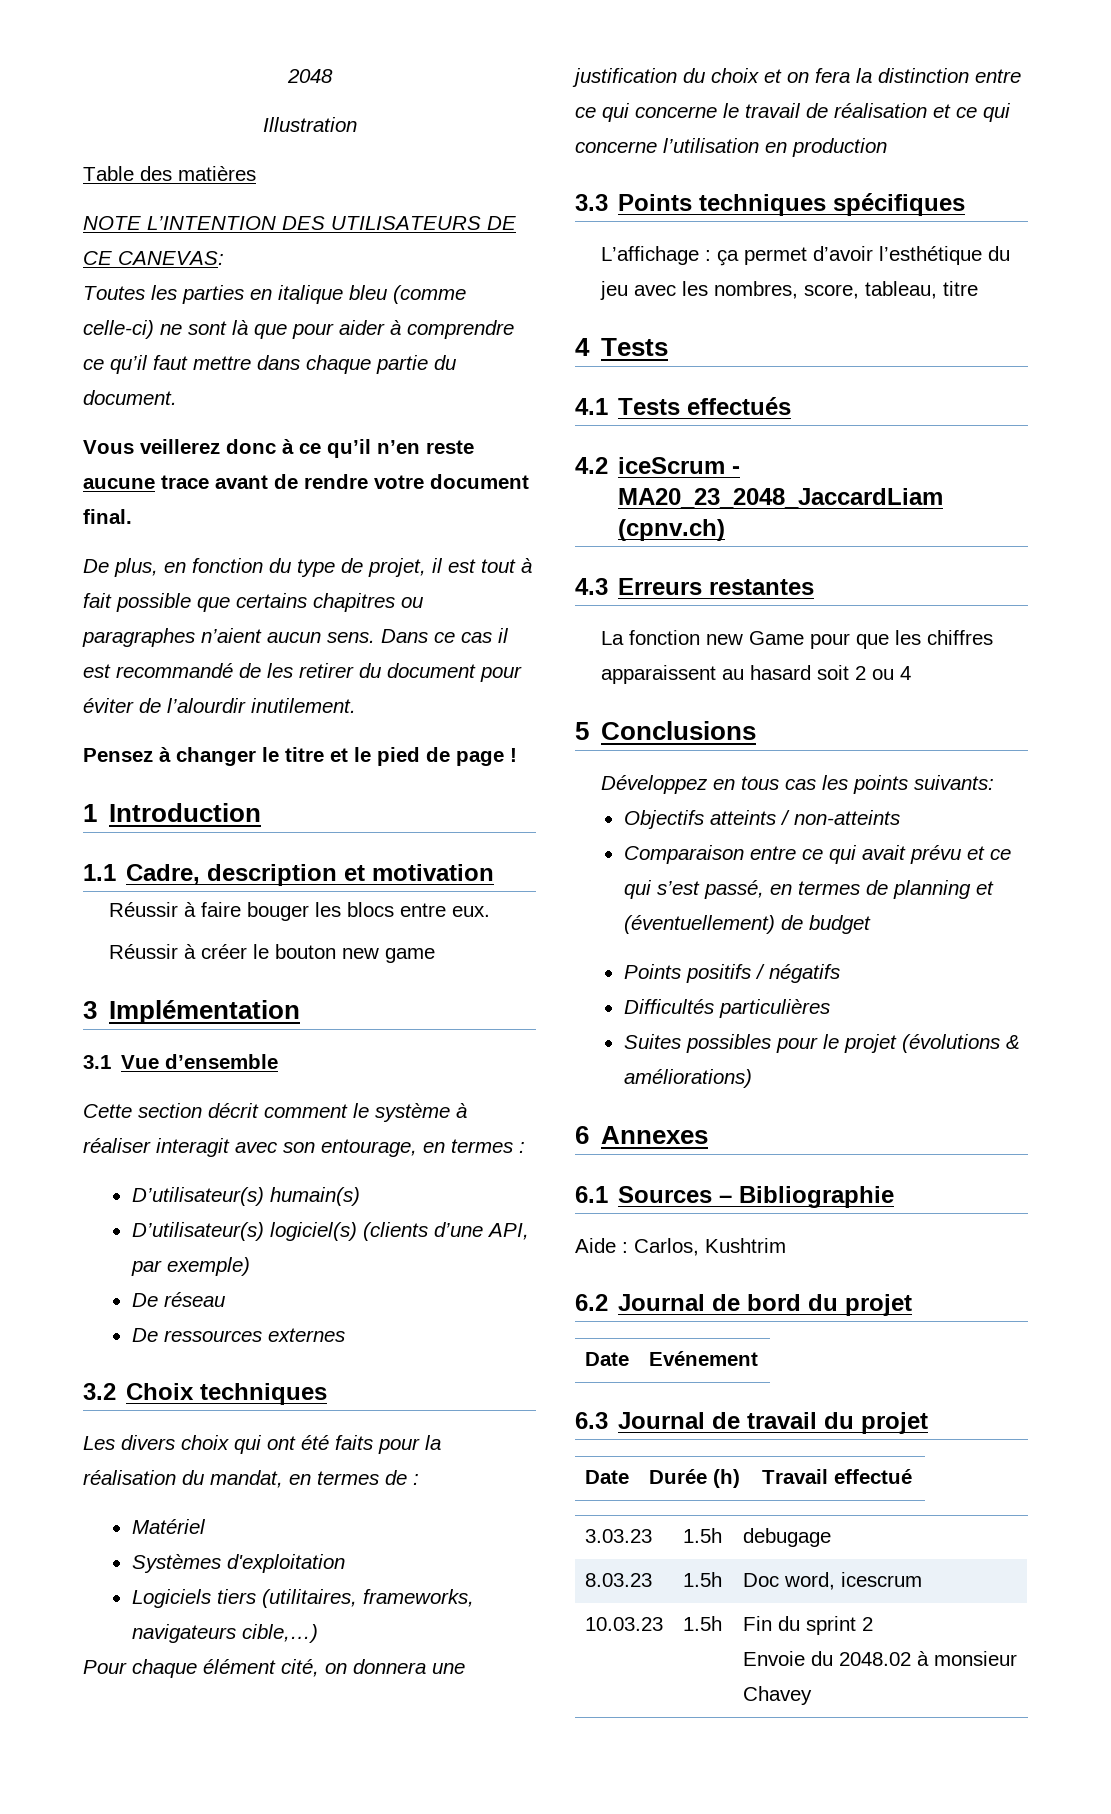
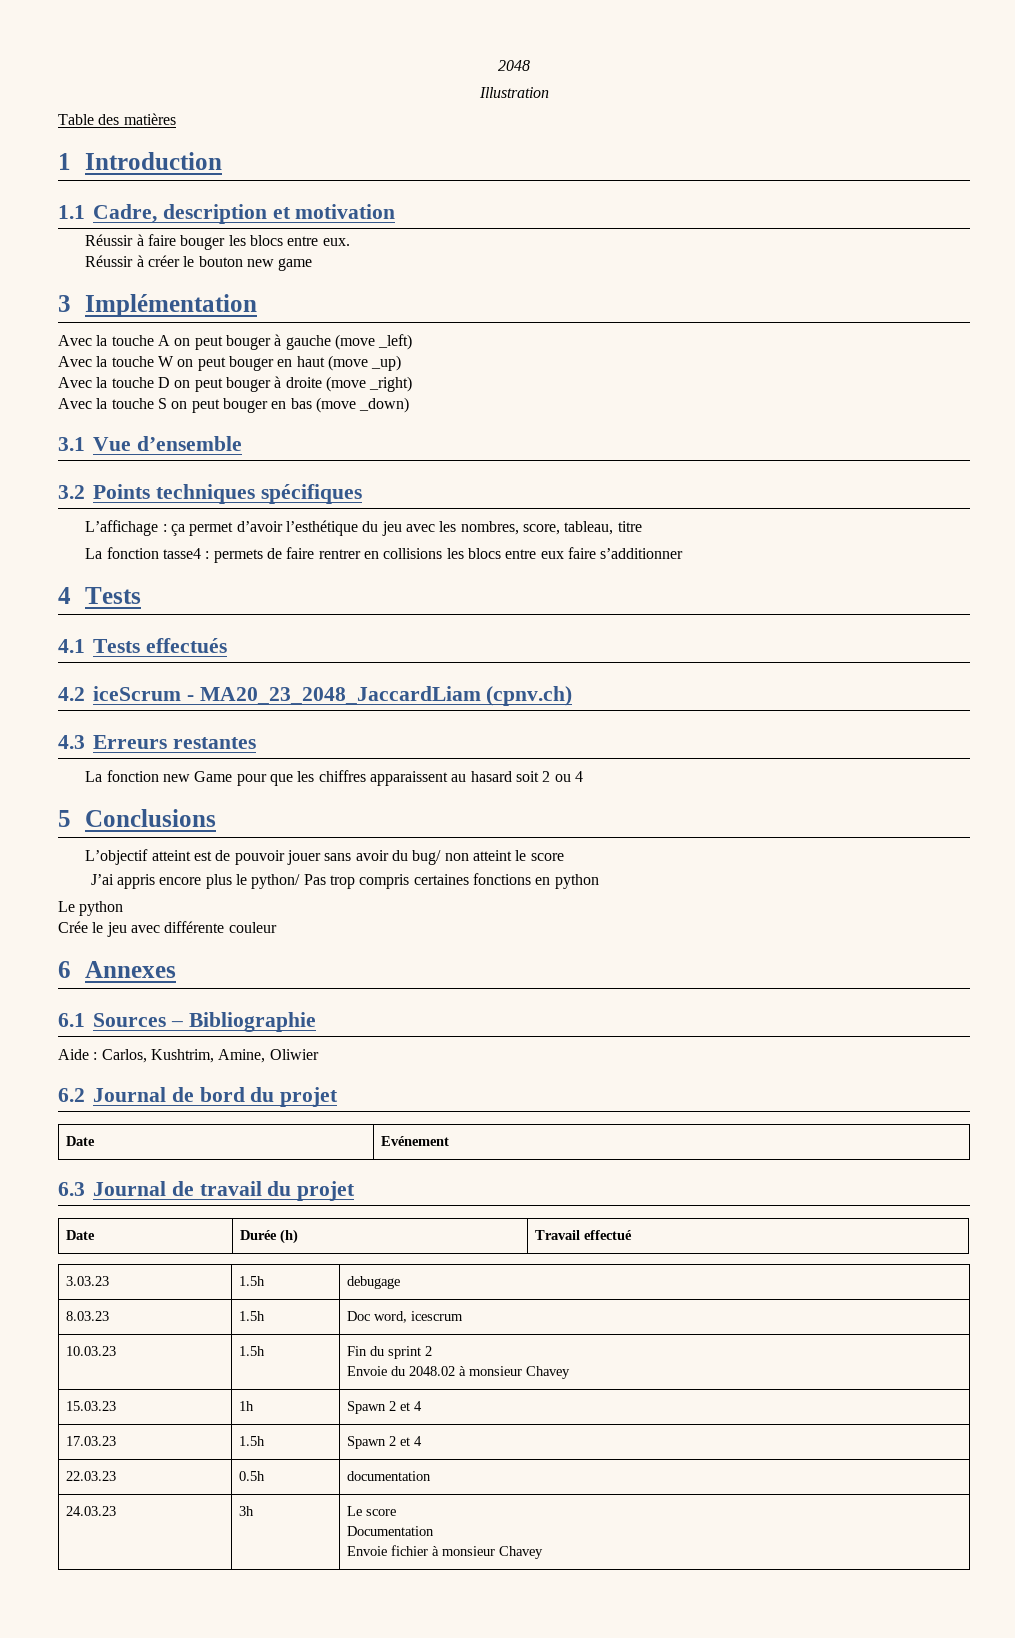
[83,216,516,230] [83,251,224,265] [83,285,466,304] [83,320,514,339] [83,355,456,374] [83,390,177,405] [83,439,474,458] [83,474,529,489] [83,509,132,524] [83,558,532,577] [83,593,423,612] [82,628,509,647] [83,663,522,682] [83,698,356,713] [83,747,517,766] // NOTE L’INTENTION DES UTILISATEURS DE CE CANEVAS: // Toutes les parties en italique bleu (comme celle-ci) ne sont là que pour aider à comprendre ce qu’il faut mettre dans chaque partie du document. // Vous veillerez donc à ce qu’il n’en reste aucune trace avant de rendre votre document final. // De plus, en fonction du type de projet, il est tout à fait possible que certains chapitres ou paragraphes n’aient aucun sens. Dans ce cas il est recommandé de les retirer du document pour éviter de l’alourdir inutilement. // Pensez à changer le titre et le pied de page ! -> (176, 119) none
[83,1054,279,1069] [83,1103,467,1122] [83,1138,525,1157] [131,1187,360,1206] [131,1222,529,1241] [130,1257,250,1276] [131,1292,225,1307] [131,1328,345,1342] [83,1383,328,1405] [83,1435,441,1454] [83,1470,419,1488] [131,1519,206,1534] [131,1554,345,1573] [131,1589,474,1608] [131,1624,318,1643] [83,1659,465,1678] [572,68,1021,87] [575,103,1011,122] [575,138,887,157] [575,194,608,211] 3.1 Vue d’ensemble // Cette section décrit comment le système à réaliser interagit avec son entourage, en termes : // D’utilisateur(s) humain(s) // D’utilisateur(s) logiciel(s) (clients d’une API, par exemple) // De réseau // De ressources externes // 3.2 Choix techniques // Les divers choix qui ont été faits pour la réalisation du mandat, en termes de : // Matériel // Systèmes d'exploitation // Logiciels tiers (utilitaires, frameworks, navigateurs cible,…) // Pour chaque élément cité, on donnera une justification du choix et on fera la distinction entre ce qui concerne le travail de réalisation et ce qui concerne l’utilisation en production // 3.3 -> [58,334,413,350] [58,355,402,371] [58,376,413,392] [58,397,410,413] [58,436,242,451] [58,485,85,499] Avec la touche A on peut bouger à gauche (move _left) // Avec la touche W on peut bouger en haut (move _up) // Avec la touche D on peut bouger à droite (move _right) // Avec la touche S on peut bouger en bas (move _down) // 3.1 Vue d’ensemble // 3.2
(979, 288) none -> [85,547,684,563] // La fonction tasse4 : permets de faire rentrer en collisions les blocs entre eux faire s’additionner
[601,775,995,794] [623,810,900,829] [623,845,1011,864] [623,880,994,899] [623,915,871,934] [623,964,840,983] [623,999,830,1018] [623,1034,1020,1053] [623,1069,752,1088] Développez en tous cas les points suivants: // Objectifs atteints / non-atteints // Comparaison entre ce qui avait prévu et ce qui s’est passé, en termes de planning et (éventuellement) de budget // Points positifs / négatifs // Difficultés particulières // Suites possibles pour le projet (évolutions & améliorations) -> [85,849,564,865] [90,873,599,889] [58,901,124,916] [58,921,277,937] L’objectif atteint est de pouvoir jouer sans avoir du bug/ non atteint le score // J’ai appris encore plus le python/ Pas trop compris certaines fonctions en python // Le python // Crée le jeu avec différente couleur
[705,1238,786,1253] Kushtrim -> [150,1049,319,1063] Kushtrim, Amine, Oliwier
(812, 1695) none -> [66,1401,117,1411] [239,1401,255,1411] [347,1401,423,1414] [66,1436,117,1446] [239,1436,266,1446] [347,1436,423,1449] [66,1471,117,1481] [239,1471,266,1481] [347,1471,432,1481] [66,1506,117,1516] [239,1506,255,1516] [347,1506,397,1516] [347,1526,435,1536] [347,1545,544,1559] // 15.03.23 | 1h | Spawn 2 et 4 // 17.03.23 | 1.5h | Spawn 2 et 4 // 22.03.23 | 0.5h | documentation // 24.03.23 | 3h | Le score // Documentation // Envoie fichier à monsieur Chavey

